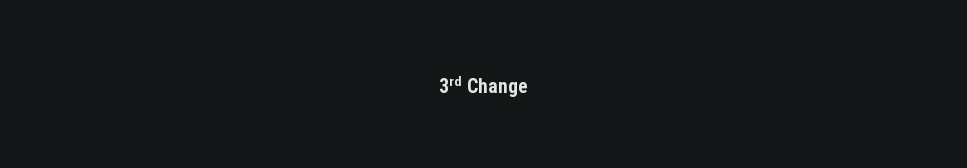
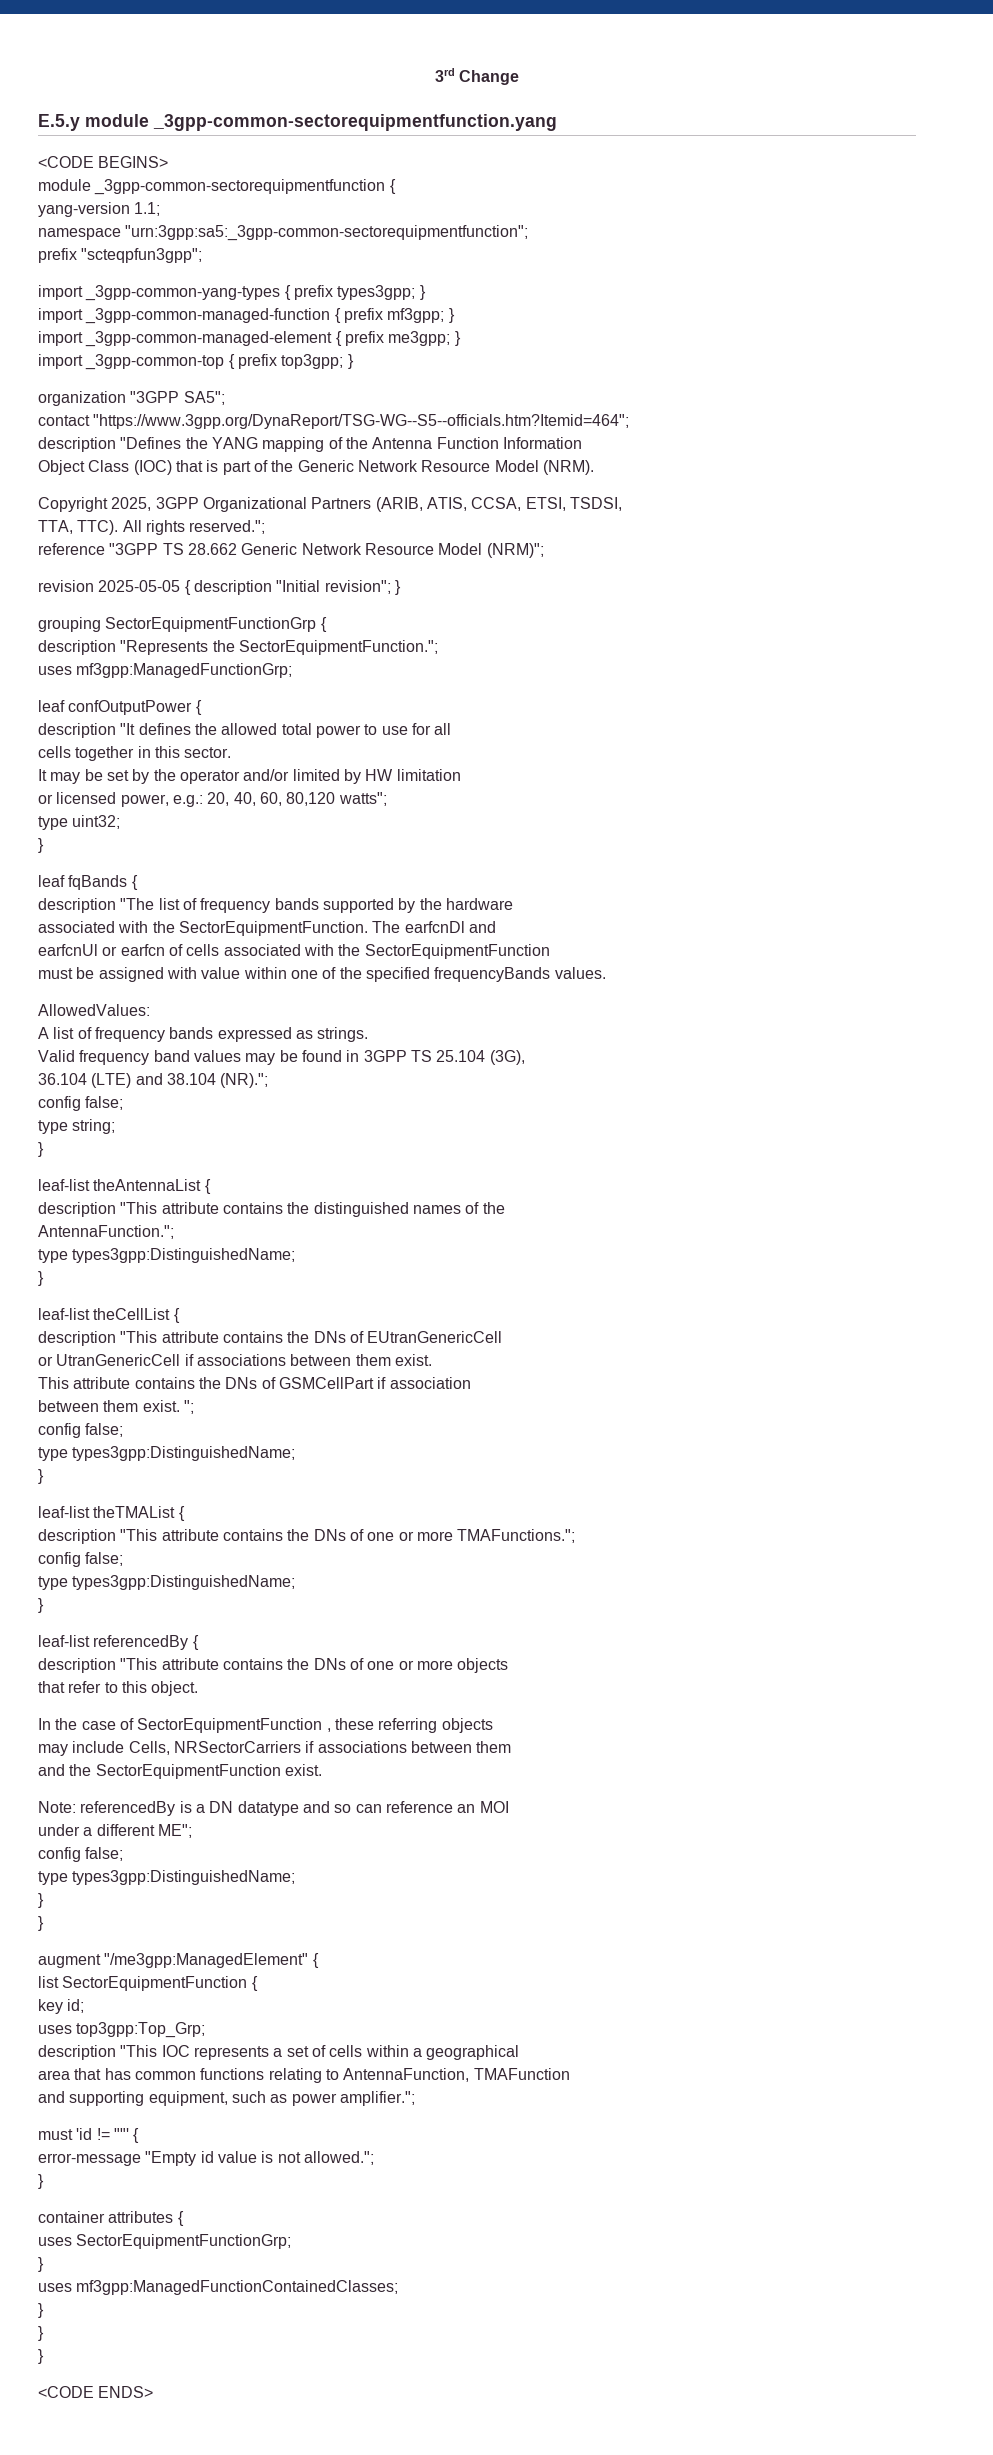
(529, 87) none -> [38,114,557,131] [38,156,169,168] [38,179,396,195] [38,202,161,217] [38,225,529,241] [38,248,203,263] [38,285,426,301] [38,308,455,324] [38,331,461,347] [38,354,354,370] [38,391,225,406] [38,414,630,429] [38,437,582,452] [38,460,594,475] [38,497,622,512] [38,520,266,535] [38,543,544,558] [38,580,401,595] [38,617,327,632] [38,640,438,655] [38,663,293,678] [38,700,202,715] [38,723,452,738] [38,746,232,761] [38,769,461,784] [38,792,387,807] [38,815,121,830] [38,838,44,853] [38,875,138,890] [38,898,513,913] [38,921,496,936] [38,944,550,959] [38,967,606,982] [38,1004,150,1016] [38,1027,369,1042] [38,1050,525,1065] [38,1073,269,1088] [38,1096,124,1111] [38,1119,116,1134] [38,1142,44,1157] [38,1179,211,1194] [38,1202,505,1217] [38,1225,174,1239] [38,1248,296,1263] [38,1271,44,1286] [38,1308,180,1323] [38,1331,503,1346] [38,1354,432,1366] [38,1377,471,1389] [38,1400,194,1414] [38,1423,124,1438] [38,1446,296,1461] [38,1469,44,1484] [38,1506,185,1521] [38,1529,576,1544] [38,1552,124,1567] [38,1575,296,1590] [38,1598,44,1613] [38,1635,199,1650] [38,1658,509,1673] [38,1681,199,1696] [38,1718,493,1733] [38,1741,512,1756] [38,1764,322,1779] [38,1801,509,1816] [38,1824,192,1838] [38,1847,124,1862] [38,1870,296,1885] [38,1893,44,1908] [38,1916,44,1931] [38,1953,319,1968] [38,1976,258,1991] [38,1999,85,2014] [38,2022,206,2038] [38,2045,520,2060] [38,2068,570,2083] [38,2091,415,2106] [38,2128,140,2143] [38,2151,374,2166] [38,2174,44,2189] [38,2211,184,2226] [38,2234,292,2249] [38,2257,44,2272] [38,2280,399,2295] [38,2303,44,2318] [38,2326,44,2341] [38,2349,44,2364] [38,2386,154,2398] // E.5.y module _3gpp-common-sectorequipmentfunction.yang // <CODE BEGINS> // module _3gpp-common-sectorequipmentfunction { // yang-version 1.1; // namespace "urn:3gpp:sa5:_3gpp-common-sectorequipmentfunction"; // prefix "scteqpfun3gpp"; // import _3gpp-common-yang-types { prefix types3gpp; } // import _3gpp-common-managed-function { prefix mf3gpp; } // import _3gpp-common-managed-element { prefix me3gpp; } // import _3gpp-common-top { prefix top3gpp; } // organization "3GPP SA5"; // contact "https://www.3gpp.org/DynaReport/TSG-WG--S5--officials.htm?Itemid=464"; // description "Defines the YANG mapping of the Antenna Function Information // Object Class (IOC) that is part of the Generic Network Resource Model (NRM). // Copyright 2025, 3GPP Organizational Partners (ARIB, ATIS, CCSA, ETSI, TSDSI, // TTA, TTC). All rights reserved."; // reference "3GPP TS 28.662 Generic Network Resource Model (NRM)"; // revision 2025-05-05 { description "Initial revision"; } // grouping SectorEquipmentFunctionGrp { // description "Represents the SectorEquipmentFunction."; // uses mf3gpp:ManagedFunctionGrp; // leaf confOutputPower { // description "It defines the allowed total power to use for all // cells together in this sector. // It may be set by the operator and/or limited by HW limitation // or licensed power, e.g.: 20, 40, 60, 80,120 watts"; // type uint32; // } // leaf fqBands { // description "The list of frequency bands supported by the hardware // associated with the SectorEquipmentFunction. The earfcnDl and // earfcnUl or earfcn of cells associated with the SectorEquipmentFunction // must be assigned with value within one of the specified frequencyBands values. // AllowedValues: // A list of frequency bands expressed as strings. // Valid frequency band values may be found in 3GPP TS 25.104 (3G), // 36.104 (LTE) and 38.104 (NR)."; // config false; // type string; // } // leaf-list theAntennaList { // description "This attribute contains the distinguished names of the // AntennaFunction."; // type types3gpp:DistinguishedName; // } // leaf-list theCellList { // description "This attribute contains the DNs of EUtranGenericCell // or UtranGenericCell if associations between them exist. // This attribute contains the DNs of GSMCellPart if association // between them exist. "; // config false; // type types3gpp:DistinguishedName; // } // leaf-list theTMAList { // description "This attribute contains the DNs of one or more TMAFunctions."; // config false; // type types3gpp:DistinguishedName; // } // leaf-list referencedBy { // description "This attribute contains the DNs of one or more objects // that refer to this object. // In the case of SectorEquipmentFunction , these referring objects // may include Cells, NRSectorCarriers if associations between them // and the SectorEquipmentFunction exist. // Note: referencedBy is a DN datatype and so can reference an MOI // under a different ME"; // config false; // type types3gpp:DistinguishedName; // } // } // augment "/me3gpp:ManagedElement" { // list SectorEquipmentFunction { // key id; // uses top3gpp:Top_Grp; // description "This IOC represents a set of cells within a geographical // area that has common functions relating to AntennaFunction, TMAFunction // and supporting equipment, such as power amplifier."; // must 'id != ""' { // error-message "Empty id value is not allowed."; // } // container attributes { // uses SectorEquipmentFunctionGrp; // } // uses mf3gpp:ManagedFunctionContainedClasses; // } // } // } // <CODE ENDS>

